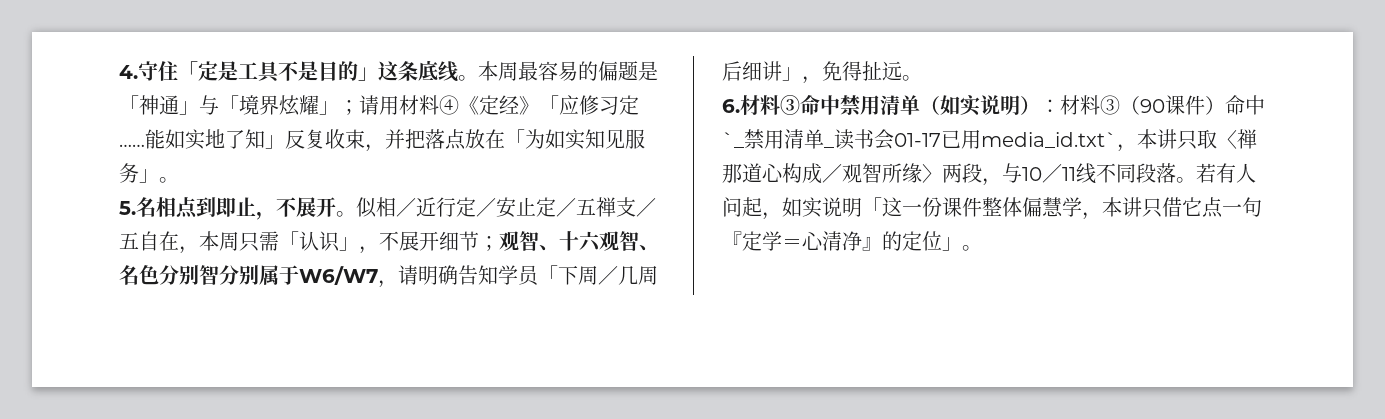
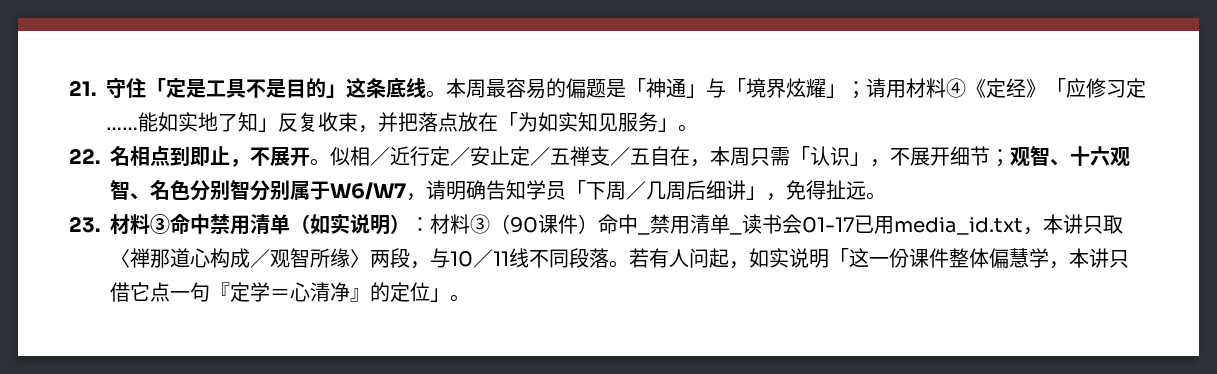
[119,65,138,79] 4. -> [69,80,96,96] 21.
[119,201,136,215] 5. -> [69,148,100,164] 22.
[722,99,740,113] 6. -> [69,216,100,233] 23.
[722,132,744,148] `_ -> [638,232,650,235] _
[981,132,1117,148] media_id.txt` -> [894,217,1023,235] media_id.txt

